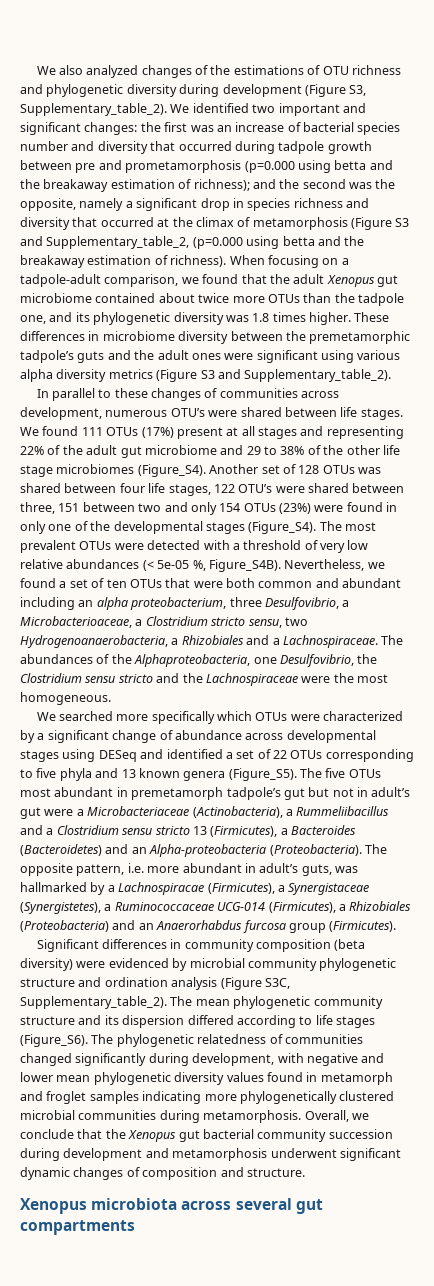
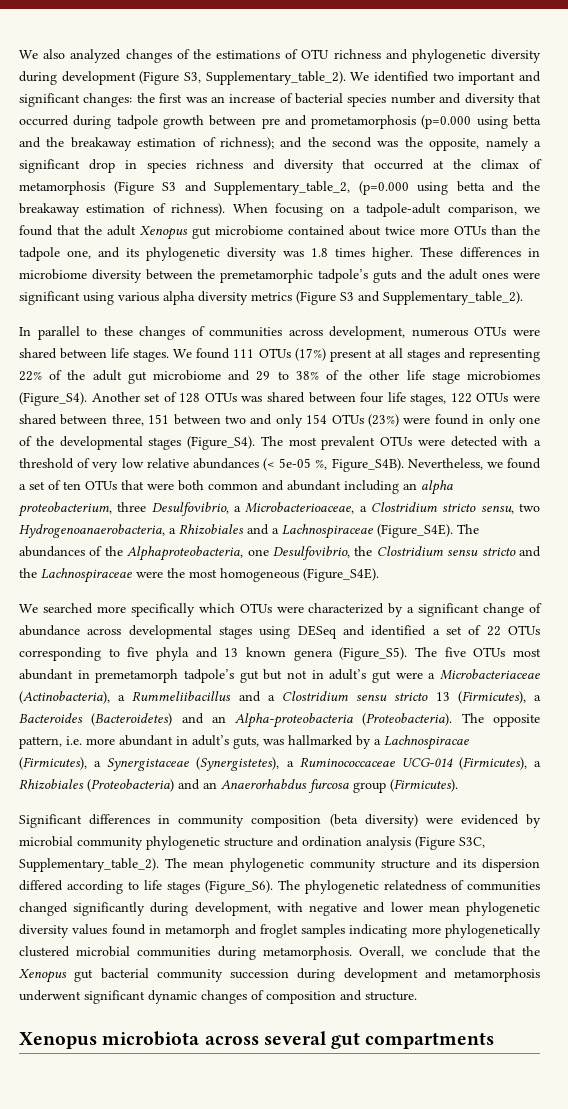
[170,408,205,417] OTU’s -> [474,326,507,336] OTUs
[238,484,273,493] OTU’s -> [476,392,509,402] OTUs
[282,635,378,648] Lachnospiraceae. -> [282,524,453,539] Lachnospiraceae (Figure_S4E).
[20,692,111,705] homogeneous. -> [220,568,379,582] homogeneous (Figure_S4E).

